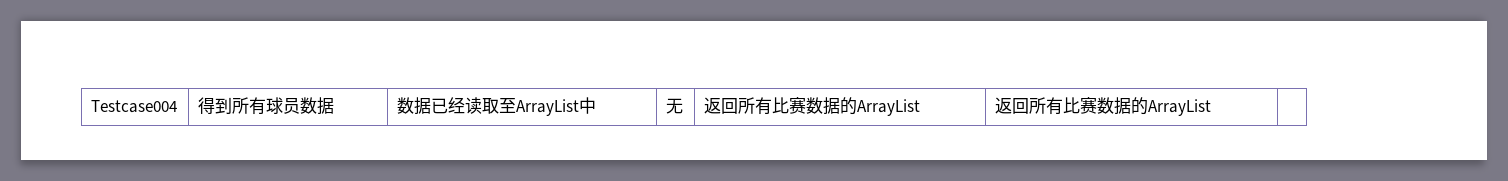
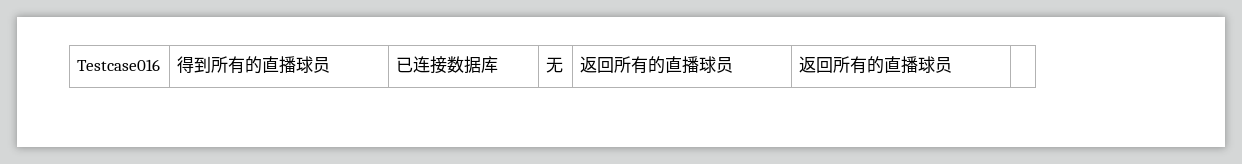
[91,100,178,113] Testcase004 -> [77,59,161,71] Testcase016
[266,97,335,115] [397,97,597,116] 球员数据 | 数据已经读取至ArrayList中 -> [245,56,331,74] [396,56,499,74] 的直播球员 | 已连接数据库
[772,96,921,116] [995,96,1212,116] 比赛数据的ArrayList | 返回所有比赛数据的ArrayList -> [648,56,734,74] [799,56,953,74] 的直播球员 | 返回所有的直播球员

